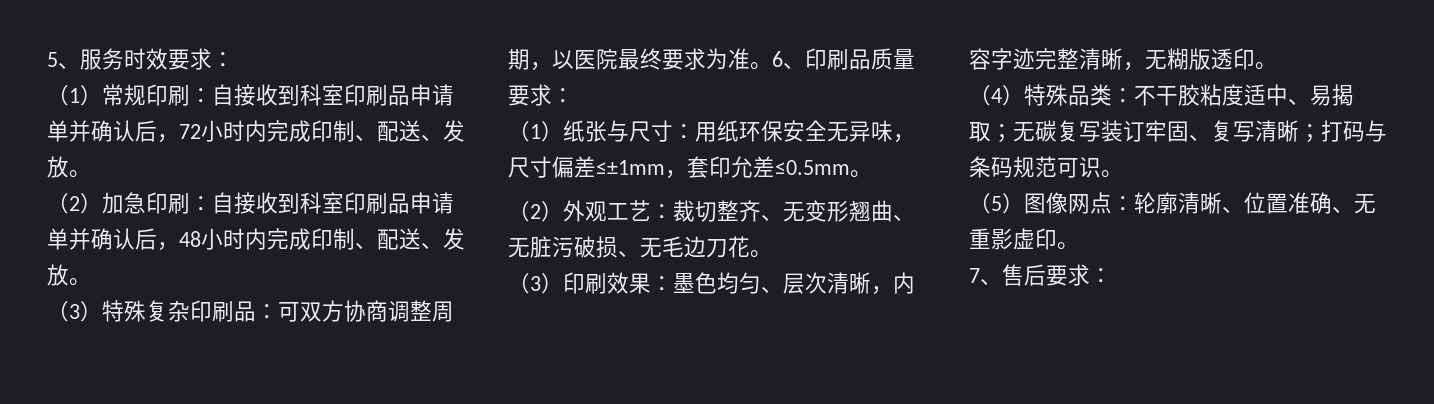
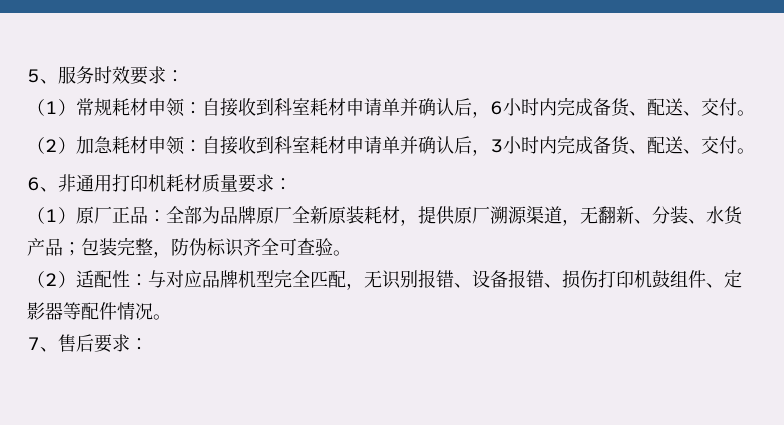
[146,84,454,106] [47,120,465,143] [47,156,69,178] 印刷：自接收到科室印刷品申请单并确认后，72小时内完成印制、配送、发放 -> [112,97,737,118] 耗材申领：自接收到科室耗材申请单并确认后，6小时内完成备货、配送、交付
[146,192,454,214] [47,228,465,251] [47,264,91,286] [47,300,454,322] [508,48,871,71] 印刷：自接收到科室印刷品申请单并确认后，48小时内完成印制、配送、发放。 // （3）特殊复杂印刷品：可双方协商调整周期，以医院最终要求为准。6、印刷品 -> [112,135,755,156] [27,174,202,192] 耗材申领：自接收到科室耗材申请单并确认后，3小时内完成备货、配送、交付。 // 6、非通用打印机耗材
[563,120,915,143] [508,156,872,179] [508,200,915,222] [508,236,772,258] [508,272,915,295] [969,48,1277,71] [969,84,1354,106] [969,120,1387,143] [969,156,1123,178] [969,192,1376,214] [969,228,1057,250] 纸张与尺寸：用纸环保安全无异味，尺寸偏差≤±1mm，套印允差≤0.5mm。 // （2）外观工艺：裁切整齐、无变形翘曲、无脏污破损、无毛边刀花。 // （3）印刷效果：墨色均匀、层次清晰，内容字迹完整清晰，无糊版透印。 // （4）特殊品类：不干胶粘度适中、易揭取；无碳复写装订牢固、复写清晰；打码与条码规范可识。 // （5）图像网点：轮廓清晰、位置准确、无重影虚印 -> [76,206,743,226] [27,237,351,258] [27,269,742,290] [27,302,153,320] 原厂正品：全部为品牌原厂全新原装耗材，提供原厂溯源渠道，无翻新、分装、水货产品；包装完整，防伪标识齐全可查验。 // （2）适配性：与对应品牌机型完全匹配，无识别报错、设备报错、损伤打印机鼓组件、定影器等配件情况

